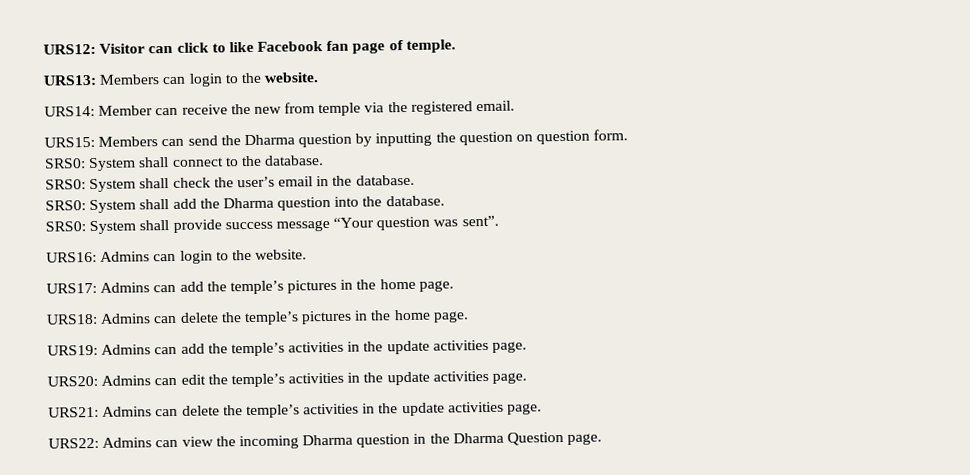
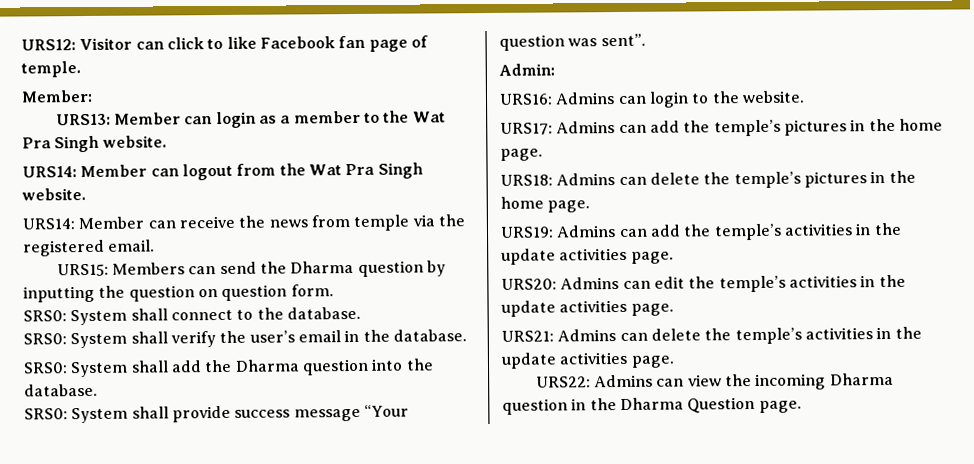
(456, 46) none -> [21,89,93,103] // Member:
[99,72,262,87] Members can login to the -> [113,110,446,129] [22,135,167,153] [22,162,423,181] Member can login as a member to the Wat Pra Singh website. // URS14: Member can logout from the Wat Pra Singh
[253,106,282,114] new -> [268,219,308,228] news
[172,177,211,188] check -> [170,331,216,348] verify
(499, 221) none -> [499,63,555,76] // Admin:

